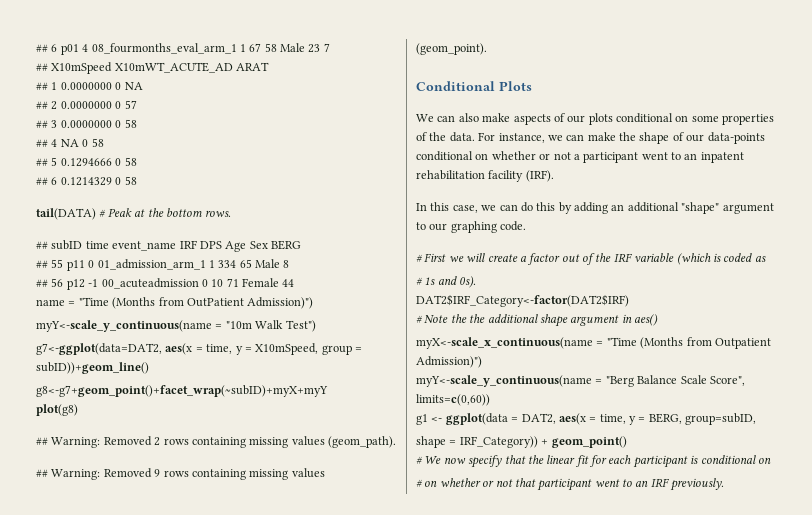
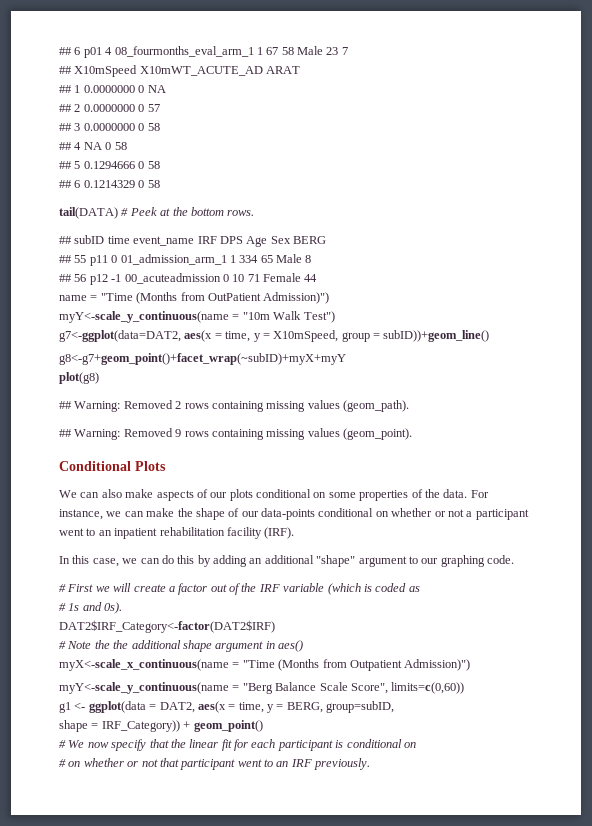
[107,208,132,217] Peak -> [129,207,157,216] Peek
[700,152,744,163] inpatent -> [114,528,158,539] inpatient

